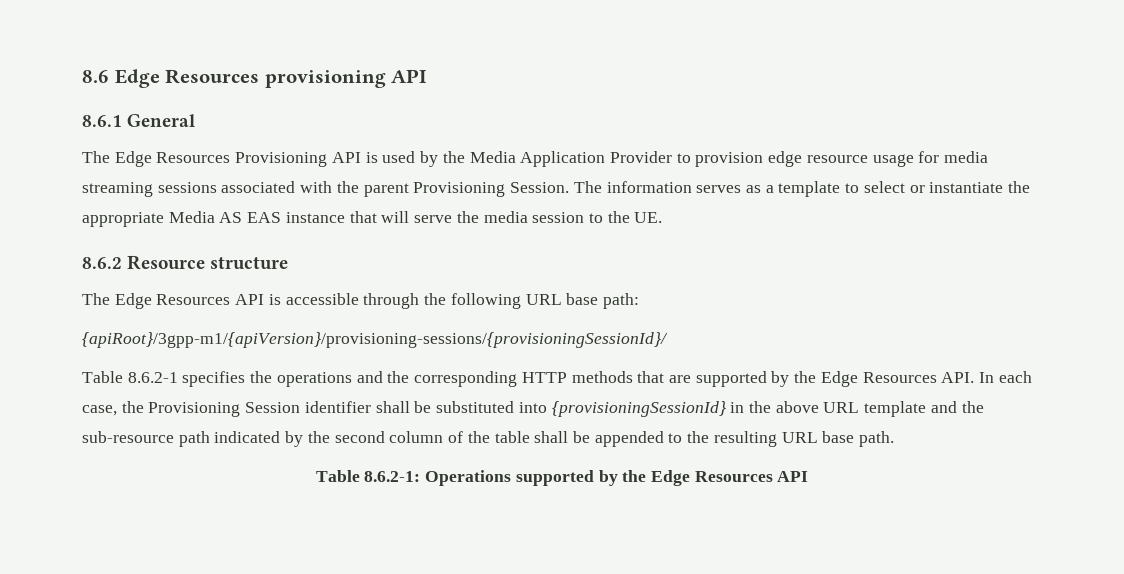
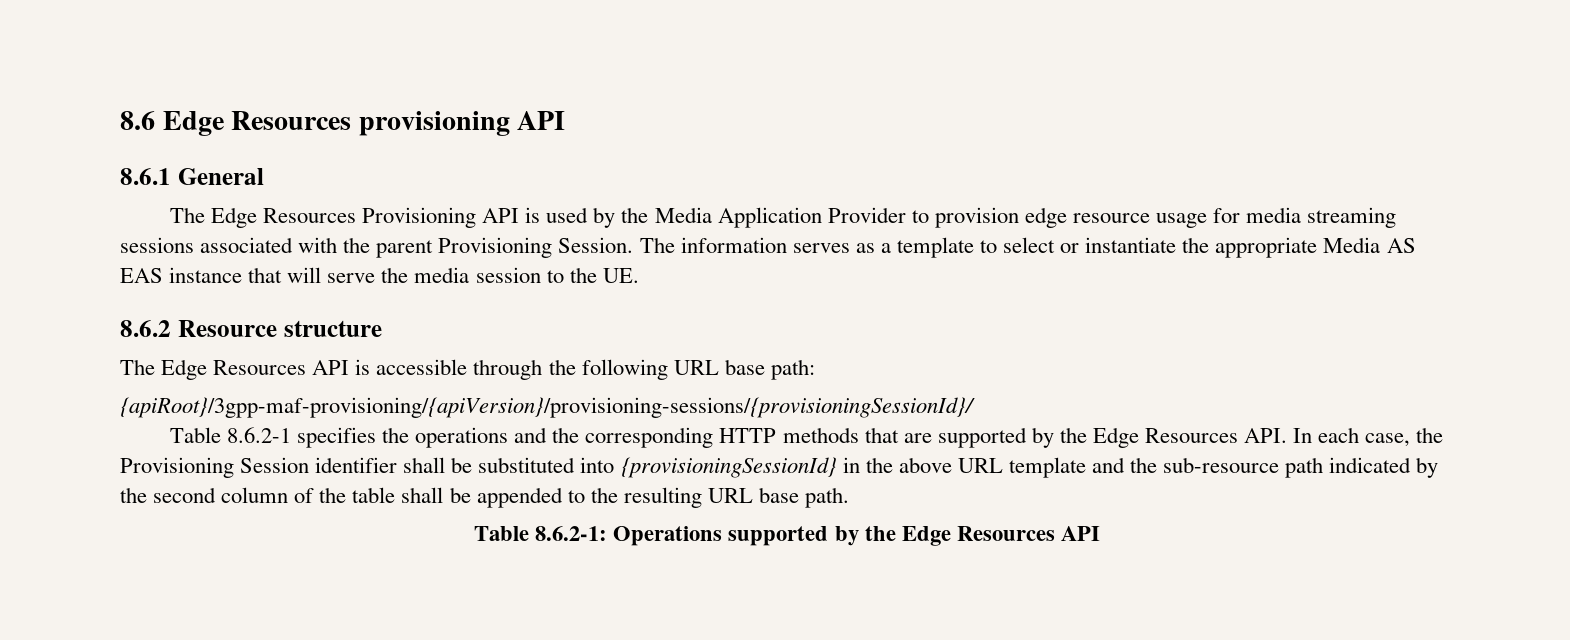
[82,332,668,348] {apiRoot}/3gpp-m1/{apiVersion}/provisioning-sessions/{provisioningSessionId}/ -> [120,397,975,418] {apiRoot}/3gpp-maf-provisioning/{apiVersion}/provisioning-sessions/{provisioningSessionId}/

